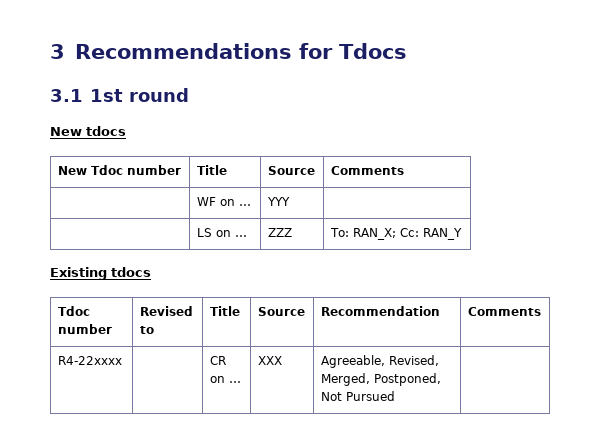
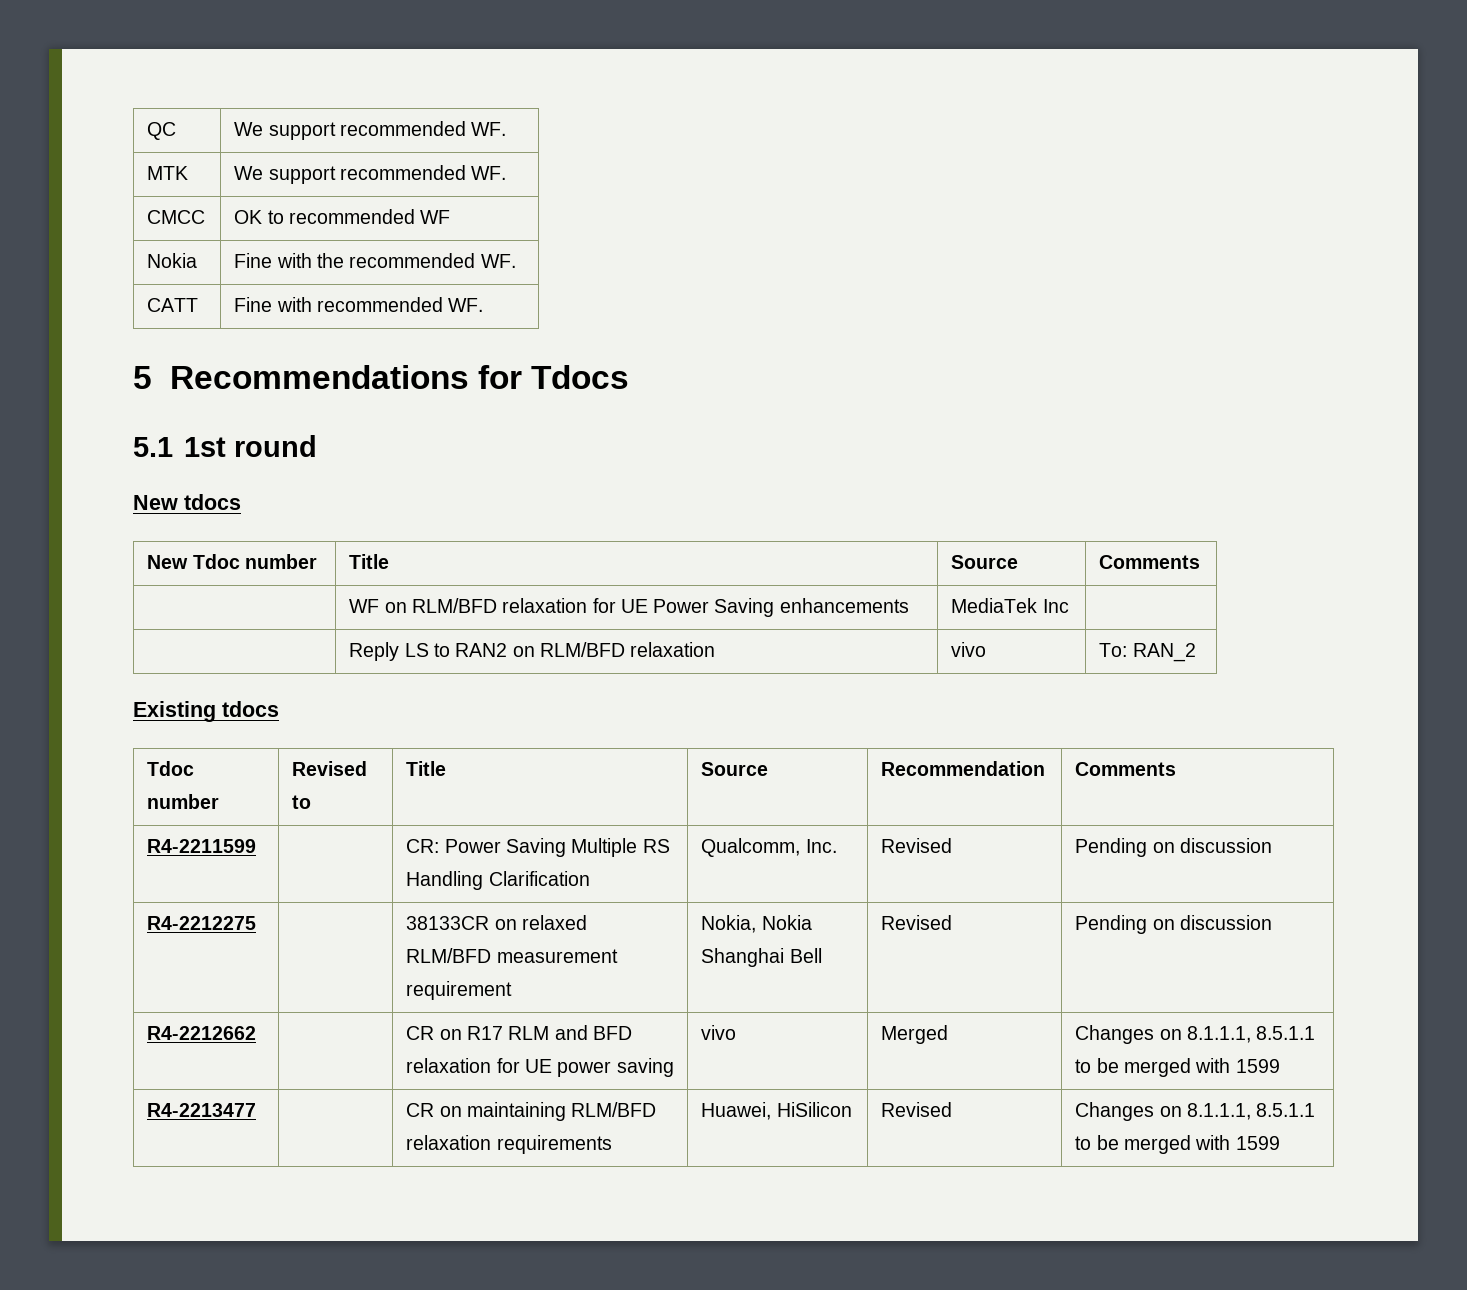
[50,44,65,59] 3 -> [147,122,177,140] [234,121,507,140] [147,166,189,180] [234,165,507,184] [147,210,206,224] [234,209,451,224] [147,253,198,268] [234,253,516,268] [147,298,199,312] [234,297,484,312] [133,366,152,389] QC | We support recommended WF. // MTK | We support recommended WF. // CMCC | OK to recommended WF // Nokia | Fine with the recommended WF. // CATT | Fine with recommended WF. // 5
[50,89,83,102] 3.1 -> [133,437,173,457] 5.1
[238,204,251,206] [266,197,290,206] [196,228,247,237] [267,228,292,237] [329,228,462,240] … | YYY | // | LS on … | ZZZ | To: RAN_X; Cc: RAN_Y -> [411,598,909,617] [951,598,1069,613] [349,642,716,661] [951,642,987,657] [1099,643,1196,662] RLM/BFD relaxation for UE Power Saving enhancements | MediaTek Inc | // | Reply LS to RAN2 on RLM/BFD relaxation | vivo | To: RAN_2
[57,356,122,365] [209,356,226,365] [209,376,241,383] [257,356,282,365] [320,355,439,368] [320,373,441,386] [320,391,395,401] R4-22xxxx | | CR on … | XXX | Agreeable, Revised, Merged, Postponed, Not Pursued | -> [147,839,257,853] [406,838,670,857] [406,871,590,890] [701,838,837,857] [881,838,953,853] [1075,838,1272,857] [147,916,257,930] [406,915,587,930] [406,948,618,963] [406,981,513,1000] [701,915,812,933] [701,948,822,967] [881,915,953,930] [1075,915,1272,934] [147,1026,257,1040] [406,1025,632,1040] [406,1058,674,1077] [701,1025,737,1040] [881,1025,949,1044] [1075,1025,1316,1044] [1075,1058,1280,1077] [147,1103,257,1117] [406,1102,657,1121] [406,1135,612,1154] [701,1102,852,1120] [881,1102,953,1117] [1075,1102,1316,1121] [1075,1135,1280,1154] R4-2211599 | | CR: Power Saving Multiple RS Handling Clarification | Qualcomm, Inc. | Revised | Pending on discussion // R4-2212275 | | 38133CR on relaxed RLM/BFD measurement requirement | Nokia, Nokia Shanghai Bell | Revised | Pending on discussion // R4-2212662 | | CR on R17 RLM and BFD relaxation for UE power saving | vivo | Merged | Changes on 8.1.1.1, 8.5.1.1 to be merged with 1599 // R4-2213477 | | CR on maintaining RLM/BFD relaxation requirements | Huawei, HiSilicon | Revised | Changes on 8.1.1.1, 8.5.1.1 to be merged with 1599

